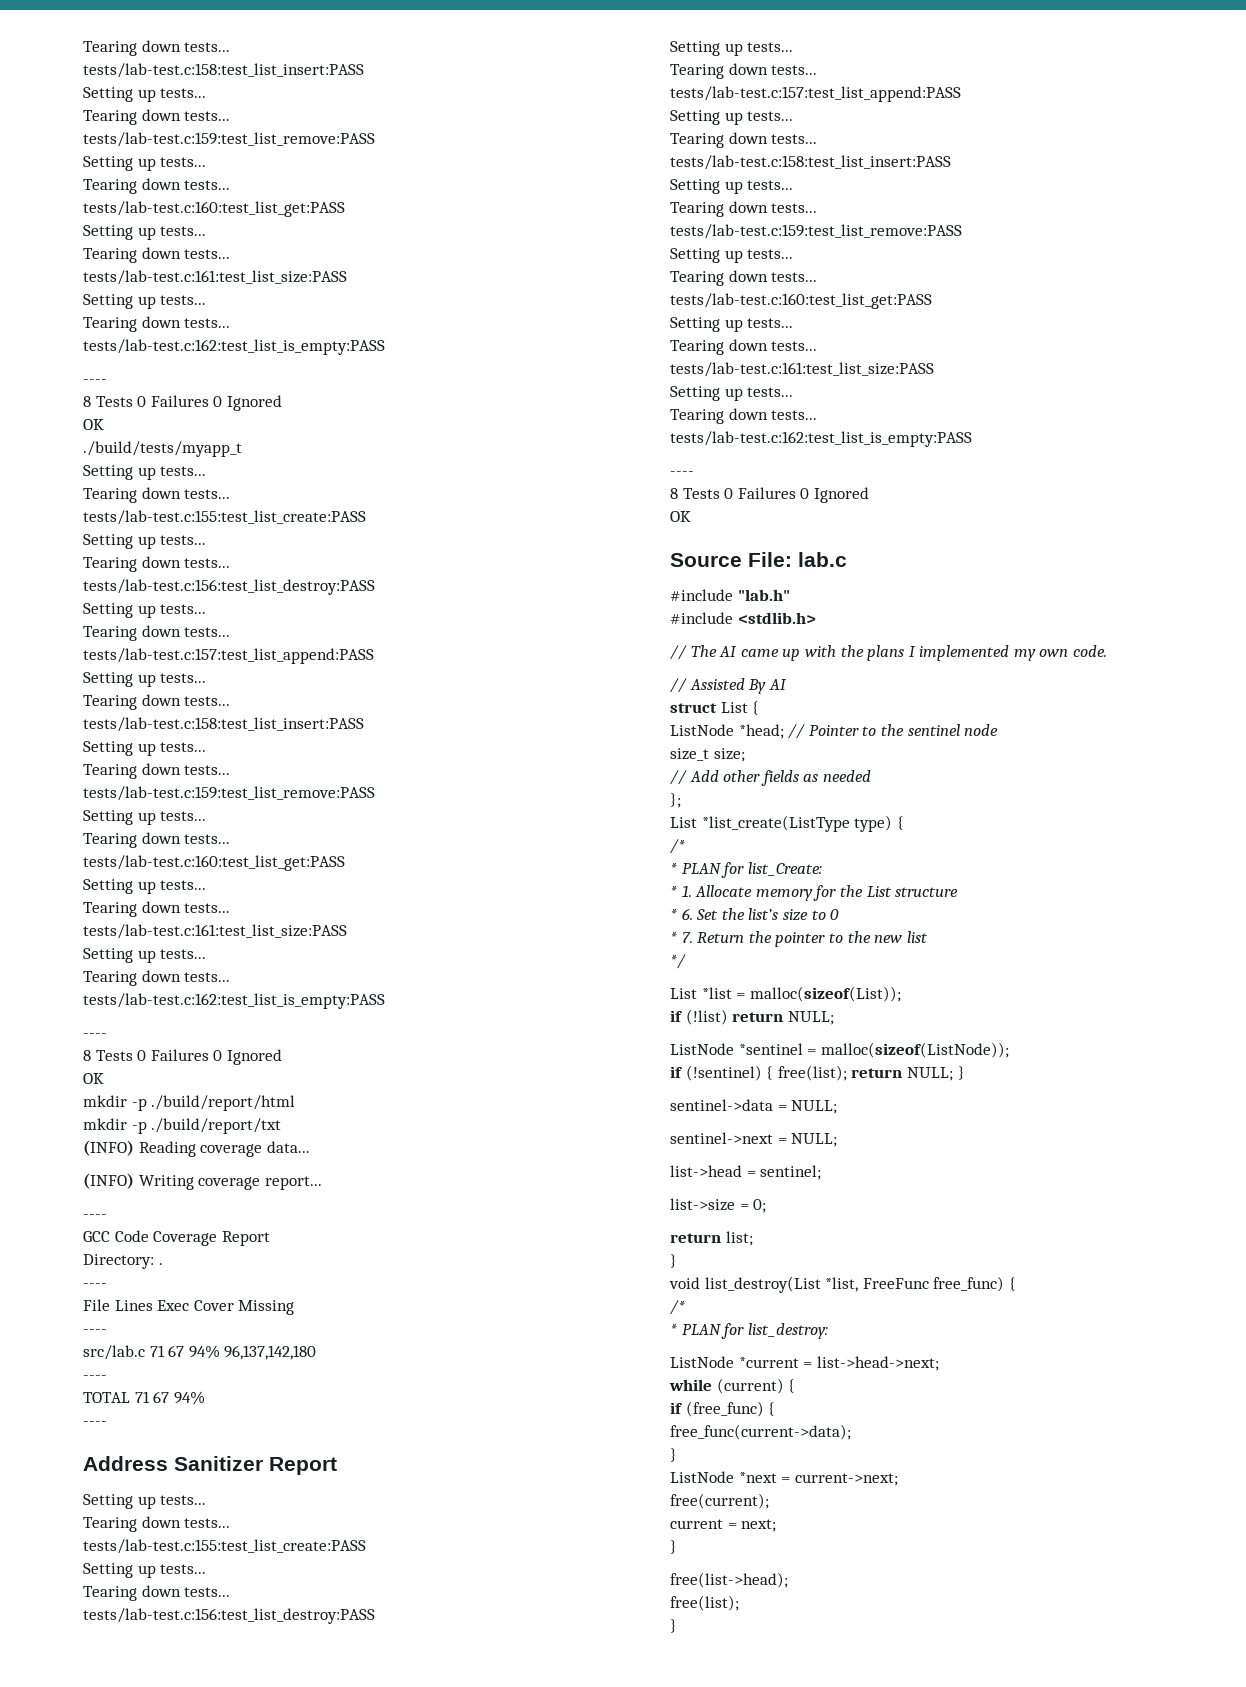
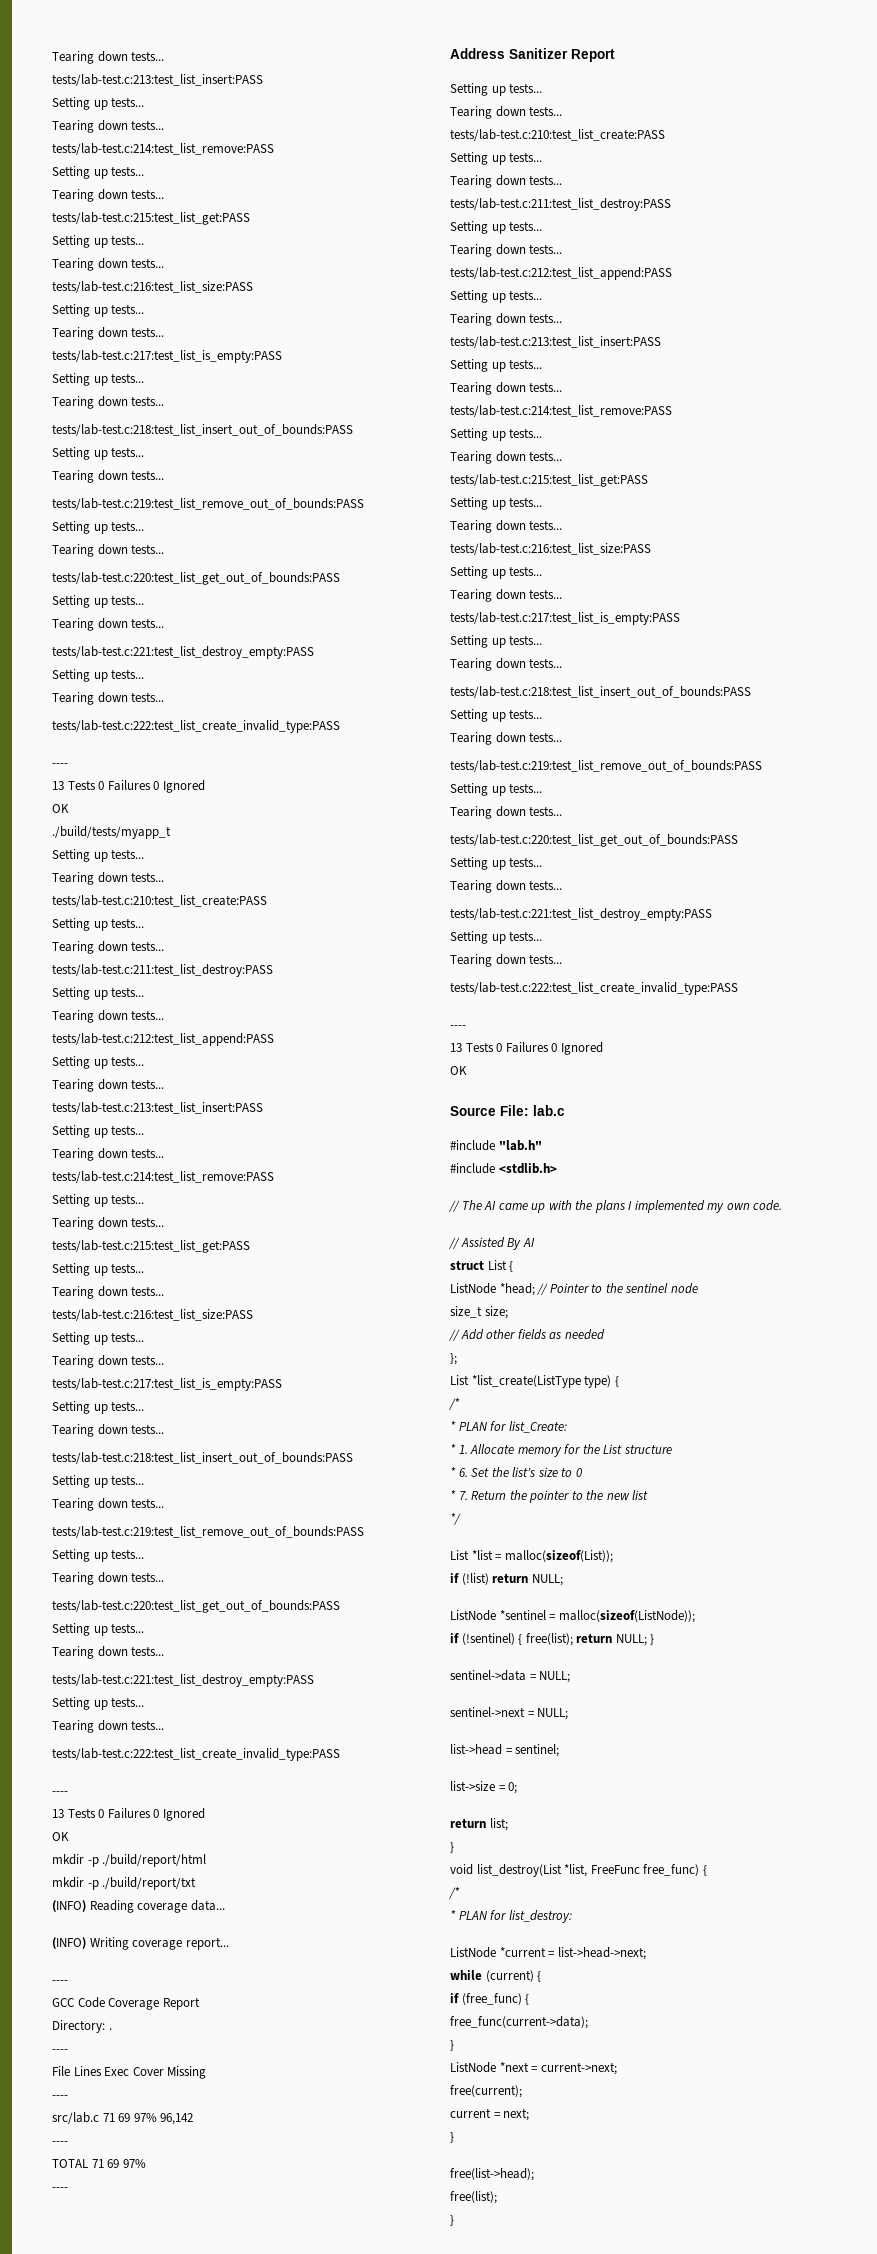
[83,40,231,56] [83,63,364,78] [83,87,207,102] [83,109,231,125] [83,132,375,147] [83,156,207,171] [83,178,231,194] [83,201,345,217] [83,225,207,240] [83,247,231,263] [83,270,347,285] [83,294,207,309] [83,316,231,332] [83,339,385,355] [83,379,107,384] [83,396,91,407] Tearing down tests... // tests/lab-test.c:158:test_list_insert:PASS // Setting up tests... // Tearing down tests... // tests/lab-test.c:159:test_list_remove:PASS // Setting up tests... // Tearing down tests... // tests/lab-test.c:160:test_list_get:PASS // Setting up tests... // Tearing down tests... // tests/lab-test.c:161:test_list_size:PASS // Setting up tests... // Tearing down tests... // tests/lab-test.c:162:test_list_is_empty:PASS // ---- // 8 -> [52,51,165,64] [52,74,263,86] [52,97,145,110] [52,120,165,133] [52,143,274,155] [52,166,145,179] [52,189,165,202] [52,212,250,225] [52,235,145,248] [52,258,165,271] [52,281,253,293] [52,304,145,317] [52,327,165,340] [52,350,282,363] [52,373,145,386] [52,396,165,409] [52,424,353,436] [52,447,145,460] [52,470,165,483] [52,498,364,510] [52,521,145,534] [52,544,165,557] [52,572,340,585] [52,595,145,608] [52,618,165,631] [52,646,314,659] [52,669,145,682] [52,692,165,705] [52,720,340,733] [52,763,68,767] [52,781,64,790] Tearing down tests... // tests/lab-test.c:213:test_list_insert:PASS // Setting up tests... // Tearing down tests... // tests/lab-test.c:214:test_list_remove:PASS // Setting up tests... // Tearing down tests... // tests/lab-test.c:215:test_list_get:PASS // Setting up tests... // Tearing down tests... // tests/lab-test.c:216:test_list_size:PASS // Setting up tests... // Tearing down tests... // tests/lab-test.c:217:test_list_is_empty:PASS // Setting up tests... // Tearing down tests... // tests/lab-test.c:218:test_list_insert_out_of_bounds:PASS // Setting up tests... // Tearing down tests... // tests/lab-test.c:219:test_list_remove_out_of_bounds:PASS // Setting up tests... // Tearing down tests... // tests/lab-test.c:220:test_list_get_out_of_bounds:PASS // Setting up tests... // Tearing down tests... // tests/lab-test.c:221:test_list_destroy_empty:PASS // Setting up tests... // Tearing down tests... // tests/lab-test.c:222:test_list_create_invalid_type:PASS // ---- // 13
[83,510,366,525] [83,534,207,549] [83,556,231,572] [83,579,375,595] [83,603,207,618] [83,625,231,641] [83,648,374,664] [83,672,207,687] [83,694,231,710] [83,717,364,732] [83,741,207,756] [83,763,231,779] [83,786,375,801] [83,810,207,825] [83,832,231,848] [83,855,345,871] [83,879,207,894] [83,901,231,917] [83,924,347,939] [83,948,207,963] [83,970,231,986] [83,993,385,1009] [83,1033,107,1038] [83,1050,91,1061] tests/lab-test.c:155:test_list_create:PASS // Setting up tests... // Tearing down tests... // tests/lab-test.c:156:test_list_destroy:PASS // Setting up tests... // Tearing down tests... // tests/lab-test.c:157:test_list_append:PASS // Setting up tests... // Tearing down tests... // tests/lab-test.c:158:test_list_insert:PASS // Setting up tests... // Tearing down tests... // tests/lab-test.c:159:test_list_remove:PASS // Setting up tests... // Tearing down tests... // tests/lab-test.c:160:test_list_get:PASS // Setting up tests... // Tearing down tests... // tests/lab-test.c:161:test_list_size:PASS // Setting up tests... // Tearing down tests... // tests/lab-test.c:162:test_list_is_empty:PASS // ---- // 8 -> [52,895,267,907] [52,918,145,931] [52,941,165,954] [52,964,273,977] [52,987,145,1000] [52,1010,165,1023] [52,1033,274,1046] [52,1056,145,1069] [52,1079,165,1092] [52,1102,263,1114] [52,1125,145,1138] [52,1148,165,1161] [52,1171,274,1183] [52,1194,145,1207] [52,1217,165,1230] [52,1240,250,1253] [52,1263,145,1276] [52,1286,165,1299] [52,1309,253,1321] [52,1332,145,1345] [52,1355,165,1368] [52,1378,282,1391] [52,1401,145,1414] [52,1424,165,1437] [52,1452,353,1464] [52,1475,145,1488] [52,1498,165,1511] [52,1526,364,1538] [52,1549,145,1562] [52,1572,165,1585] [52,1600,340,1613] [52,1623,145,1636] [52,1646,165,1659] [52,1674,314,1687] [52,1697,145,1710] [52,1720,165,1733] [52,1748,340,1761] [52,1791,68,1795] [52,1809,64,1818] tests/lab-test.c:210:test_list_create:PASS // Setting up tests... // Tearing down tests... // tests/lab-test.c:211:test_list_destroy:PASS // Setting up tests... // Tearing down tests... // tests/lab-test.c:212:test_list_append:PASS // Setting up tests... // Tearing down tests... // tests/lab-test.c:213:test_list_insert:PASS // Setting up tests... // Tearing down tests... // tests/lab-test.c:214:test_list_remove:PASS // Setting up tests... // Tearing down tests... // tests/lab-test.c:215:test_list_get:PASS // Setting up tests... // Tearing down tests... // tests/lab-test.c:216:test_list_size:PASS // Setting up tests... // Tearing down tests... // tests/lab-test.c:217:test_list_is_empty:PASS // Setting up tests... // Tearing down tests... // tests/lab-test.c:218:test_list_insert_out_of_bounds:PASS // Setting up tests... // Tearing down tests... // tests/lab-test.c:219:test_list_remove_out_of_bounds:PASS // Setting up tests... // Tearing down tests... // tests/lab-test.c:220:test_list_get_out_of_bounds:PASS // Setting up tests... // Tearing down tests... // tests/lab-test.c:221:test_list_destroy_empty:PASS // Setting up tests... // Tearing down tests... // tests/lab-test.c:222:test_list_create_invalid_type:PASS // ---- // 13
[168,1345,317,1360] 67 94% 96,137,142,180 -> [118,2113,194,2125] 69 97% 96,142
[153,1391,205,1405] 67 94% -> [107,2159,146,2168] 69 97%
[83,1539,366,1554] [83,1563,207,1578] [83,1585,231,1601] [83,1608,375,1624] [670,41,794,56] [670,63,818,79] [670,86,961,102] [670,110,794,125] [670,132,818,148] [670,155,951,170] [670,179,794,194] [670,201,818,217] [670,224,962,239] [670,248,794,263] [670,270,818,286] [670,293,932,309] [670,317,794,332] [670,339,818,355] [670,362,934,377] [670,386,794,401] [670,408,818,424] [670,431,972,447] [670,471,694,476] [670,488,678,499] tests/lab-test.c:155:test_list_create:PASS // Setting up tests... // Tearing down tests... // tests/lab-test.c:156:test_list_destroy:PASS // Setting up tests... // Tearing down tests... // tests/lab-test.c:157:test_list_append:PASS // Setting up tests... // Tearing down tests... // tests/lab-test.c:158:test_list_insert:PASS // Setting up tests... // Tearing down tests... // tests/lab-test.c:159:test_list_remove:PASS // Setting up tests... // Tearing down tests... // tests/lab-test.c:160:test_list_get:PASS // Setting up tests... // Tearing down tests... // tests/lab-test.c:161:test_list_size:PASS // Setting up tests... // Tearing down tests... // tests/lab-test.c:162:test_list_is_empty:PASS // ---- // 8 -> [450,129,665,141] [450,152,543,165] [450,175,563,188] [450,198,671,211] [450,221,543,234] [450,244,563,257] [450,267,672,280] [450,290,543,303] [450,313,563,326] [450,336,661,348] [450,359,543,372] [450,382,563,395] [450,405,672,417] [450,428,543,441] [450,451,563,464] [450,474,648,487] [450,497,543,510] [450,520,563,533] [450,543,651,555] [450,566,543,579] [450,589,563,602] [450,612,680,625] [450,635,543,648] [450,658,563,671] [450,686,751,698] [450,709,543,722] [450,732,563,745] [450,760,762,772] [450,783,543,796] [450,806,563,819] [450,834,738,847] [450,857,543,870] [450,880,563,893] [450,908,712,921] [450,931,543,944] [450,954,563,967] [450,982,738,995] [450,1025,466,1029] [450,1043,462,1052] tests/lab-test.c:210:test_list_create:PASS // Setting up tests... // Tearing down tests... // tests/lab-test.c:211:test_list_destroy:PASS // Setting up tests... // Tearing down tests... // tests/lab-test.c:212:test_list_append:PASS // Setting up tests... // Tearing down tests... // tests/lab-test.c:213:test_list_insert:PASS // Setting up tests... // Tearing down tests... // tests/lab-test.c:214:test_list_remove:PASS // Setting up tests... // Tearing down tests... // tests/lab-test.c:215:test_list_get:PASS // Setting up tests... // Tearing down tests... // tests/lab-test.c:216:test_list_size:PASS // Setting up tests... // Tearing down tests... // tests/lab-test.c:217:test_list_is_empty:PASS // Setting up tests... // Tearing down tests... // tests/lab-test.c:218:test_list_insert_out_of_bounds:PASS // Setting up tests... // Tearing down tests... // tests/lab-test.c:219:test_list_remove_out_of_bounds:PASS // Setting up tests... // Tearing down tests... // tests/lab-test.c:220:test_list_get_out_of_bounds:PASS // Setting up tests... // Tearing down tests... // tests/lab-test.c:221:test_list_destroy_empty:PASS // Setting up tests... // Tearing down tests... // tests/lab-test.c:222:test_list_create_invalid_type:PASS // ---- // 13

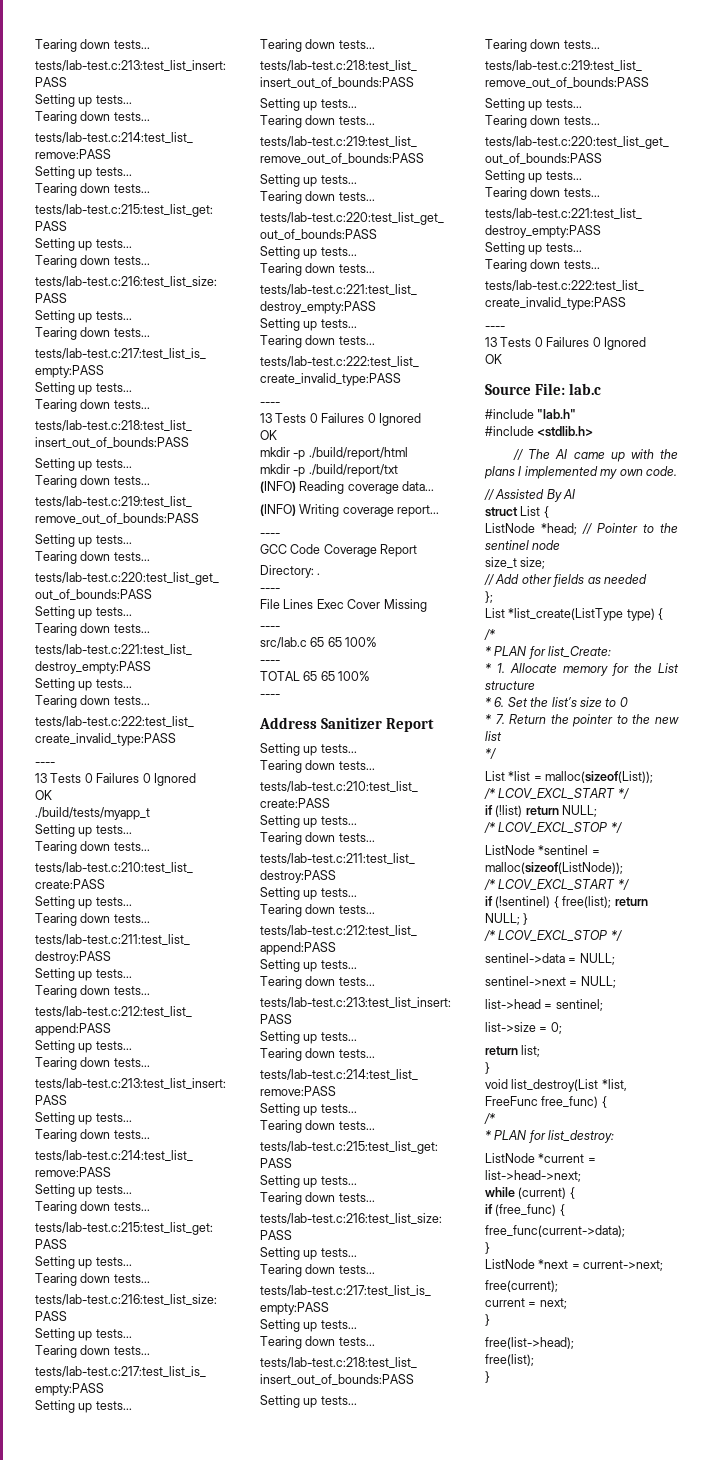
[102,2113,194,2125] 71 69 97% 96,142 -> [310,637,378,647] 65 65 100%
[91,2159,146,2168] 71 69 97% -> [303,671,371,681] 65 65 100%
(613, 1556) none -> [484,788,630,799] // /* LCOV_EXCL_START */
(563, 1580) none -> [484,822,623,833] // /* LCOV_EXCL_STOP */
(695, 1616) none -> [484,879,630,890] // /* LCOV_EXCL_START */
(655, 1639) none -> [484,930,623,941] // /* LCOV_EXCL_STOP */

